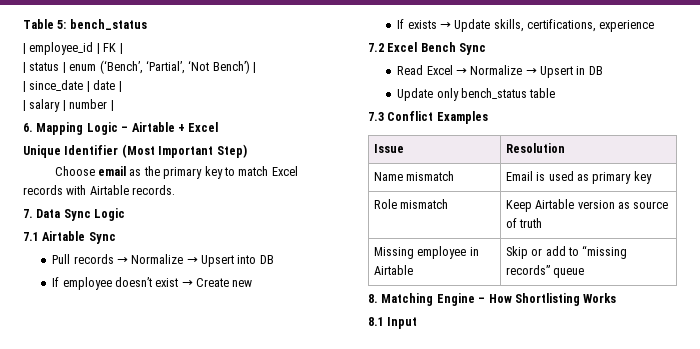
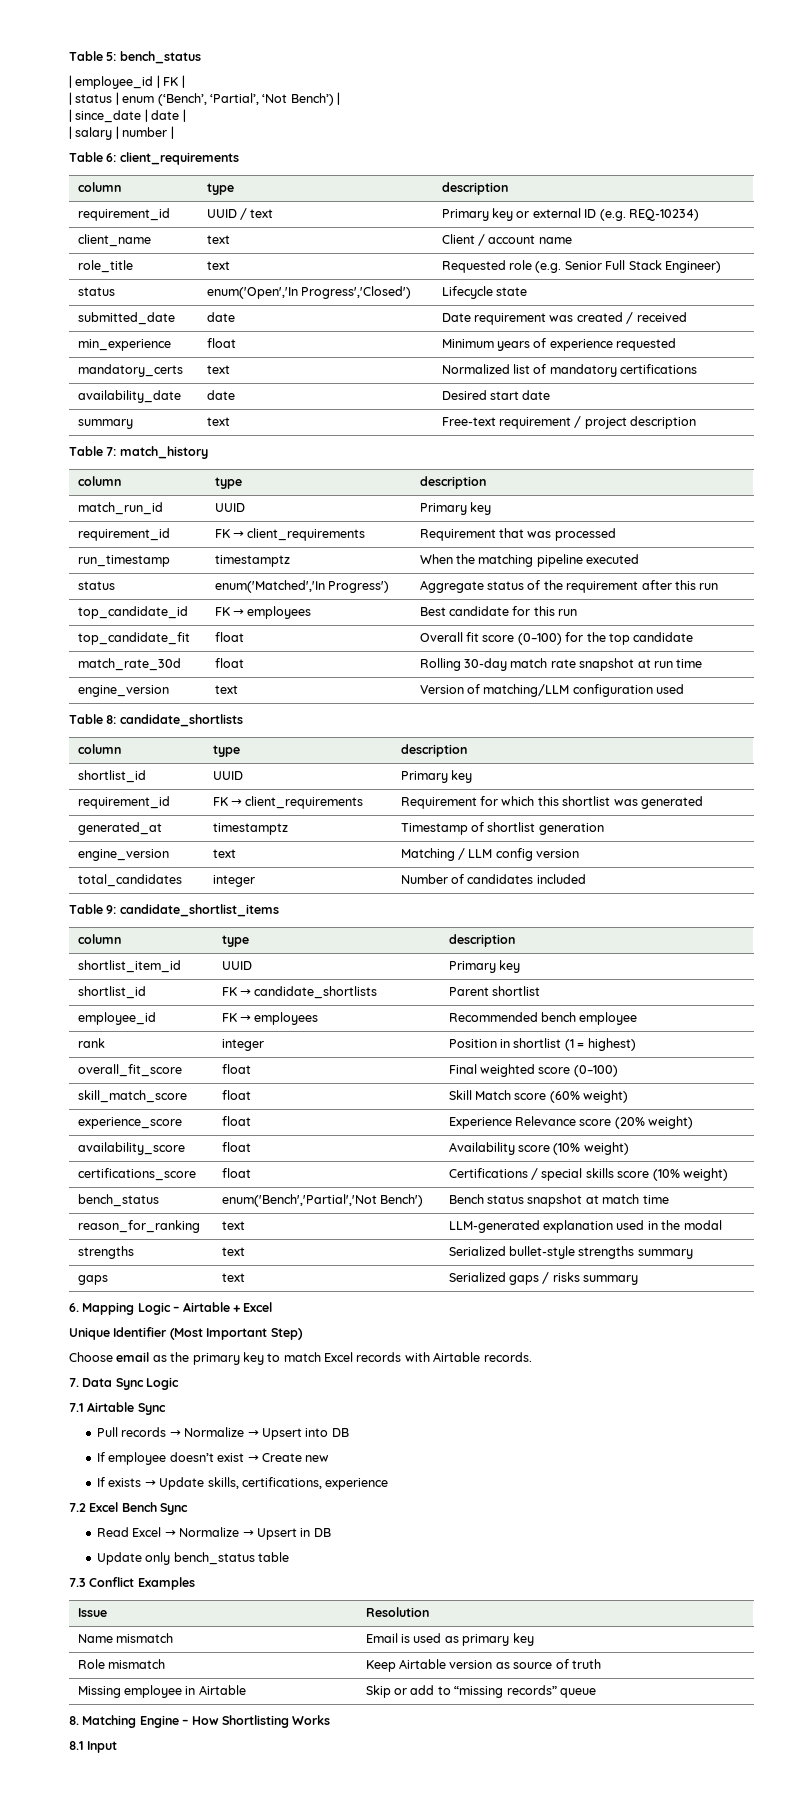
(114, 105) none -> [69,152,239,165] [77,182,121,192] [206,183,234,195] [441,182,508,195] [77,208,170,221] [206,208,274,220] [441,208,699,221] [77,234,151,247] [206,235,230,244] [441,234,572,246] [77,260,133,273] [206,261,230,270] [441,260,721,273] [77,287,115,296] [206,286,412,299] [441,286,528,299] [77,312,175,325] [206,312,235,322] [441,312,687,325] [77,339,171,351] [206,338,236,348] [441,338,677,351] [77,364,183,377] [206,365,230,374] [441,364,698,377] [77,390,181,403] [206,390,235,400] [441,390,551,400] [77,419,133,429] [206,417,230,426] [441,416,697,429] [69,446,208,459] [77,476,121,486] [214,477,242,489] [419,476,486,489] [77,502,163,515] [214,503,245,512] [419,502,492,515] [77,528,170,541] [214,528,366,541] [419,528,616,541] [77,555,170,567] [214,555,290,567] [419,554,640,567] [77,581,115,590] [214,580,390,593] [419,580,719,593] [77,606,188,619] [214,606,312,619] [419,606,578,616] [77,632,190,645] [214,632,244,642] [419,632,694,645] [77,658,181,671] [214,658,244,668] [419,658,703,671] [77,685,169,697] [214,685,238,694] [419,684,685,697] [69,714,243,727] [77,744,121,754] [212,745,240,757] [400,744,467,757] [77,770,146,783] [212,771,243,780] [400,770,473,783] [77,796,170,809] [212,796,364,809] [400,796,703,809] [77,822,162,835] [212,823,288,835] [400,822,604,835] [77,849,169,861] [212,849,236,858] [400,848,580,861] [77,874,182,887] [212,875,255,887] [400,874,586,884] [69,904,279,917] [77,934,121,944] [221,935,249,947] [448,934,515,947] [77,960,181,973] [221,961,252,970] [448,960,521,973] [77,986,146,999] [221,986,378,999] [448,986,541,996] [77,1012,156,1025] [221,1012,319,1025] [448,1012,638,1025] [77,1038,105,1048] [221,1039,264,1051] [448,1038,636,1051] [77,1064,182,1077] [221,1064,251,1074] [448,1064,618,1077] [77,1090,187,1103] [221,1090,251,1100] [448,1090,629,1103] [77,1117,182,1129] [221,1116,251,1126] [448,1116,694,1129] [77,1142,185,1155] [221,1142,251,1152] [448,1142,629,1155] [77,1168,196,1181] [221,1168,251,1178] [448,1168,728,1181] [77,1194,159,1207] [221,1194,424,1207] [448,1194,669,1207] [77,1220,200,1233] [221,1221,245,1230] [448,1220,722,1233] [77,1246,134,1259] [221,1247,245,1256] [448,1246,693,1259] [77,1275,108,1285] [221,1273,245,1282] [448,1272,639,1285] // Table 6: client_requirements // column | type | description // requirement_id | UUID / text | Primary key or external ID (e.g. REQ-10234) // client_name | text | Client / account name // role_title | text | Requested role (e.g. Senior Full Stack Engineer) // status | enum('Open','In Progress','Closed') | Lifecycle state // submitted_date | date | Date requirement was created / received // min_experience | float | Minimum years of experience requested // mandatory_certs | text | Normalized list of mandatory certifications // availability_date | date | Desired start date // summary | text | Free-text requirement / project description // Table 7: match_history // column | type | description // match_run_id | UUID | Primary key // requirement_id | FK → client_requirements | Requirement that was processed // run_timestamp | timestamptz | When the matching pipeline executed // status | enum('Matched','In Progress') | Aggregate status of the requirement after this run // top_candidate_id | FK → employees | Best candidate for this run // top_candidate_fit | float | Overall fit score (0–100) for the top candidate // match_rate_30d | float | Rolling 30-day match rate snapshot at run time // engine_version | text | Version of matching/LLM configuration used // Table 8: candidate_shortlists // column | type | description // shortlist_id | UUID | Primary key // requirement_id | FK → client_requirements | Requirement for which this shortlist was generated // generated_at | timestamptz | Timestamp of shortlist generation // engine_version | text | Matching / LLM config version // total_candidates | integer | Number of candidates included // Table 9: candidate_shortlist_items // column | type | description // shortlist_item_id | UUID | Primary key // shortlist_id | FK → candidate_shortlists | Parent shortlist // employee_id | FK → employees | Recommended bench employee // rank | integer | Position in shortlist (1 = highest) // overall_fit_score | float | Final weighted score (0–100) // skill_match_score | float | Skill Match score (60% weight) // experience_score | float | Experience Relevance score (20% weight) // availability_score | float | Availability score (10% weight) // certifications_score | float | Certifications / special skills score (10% weight) // bench_status | enum('Bench','Partial','Not Bench') | Bench status snapshot at match time // reason_for_ranking | text | LLM-generated explanation used in the modal // strengths | text | Serialized bullet-style strengths summary // gaps | text | Serialized gaps / risks summary

